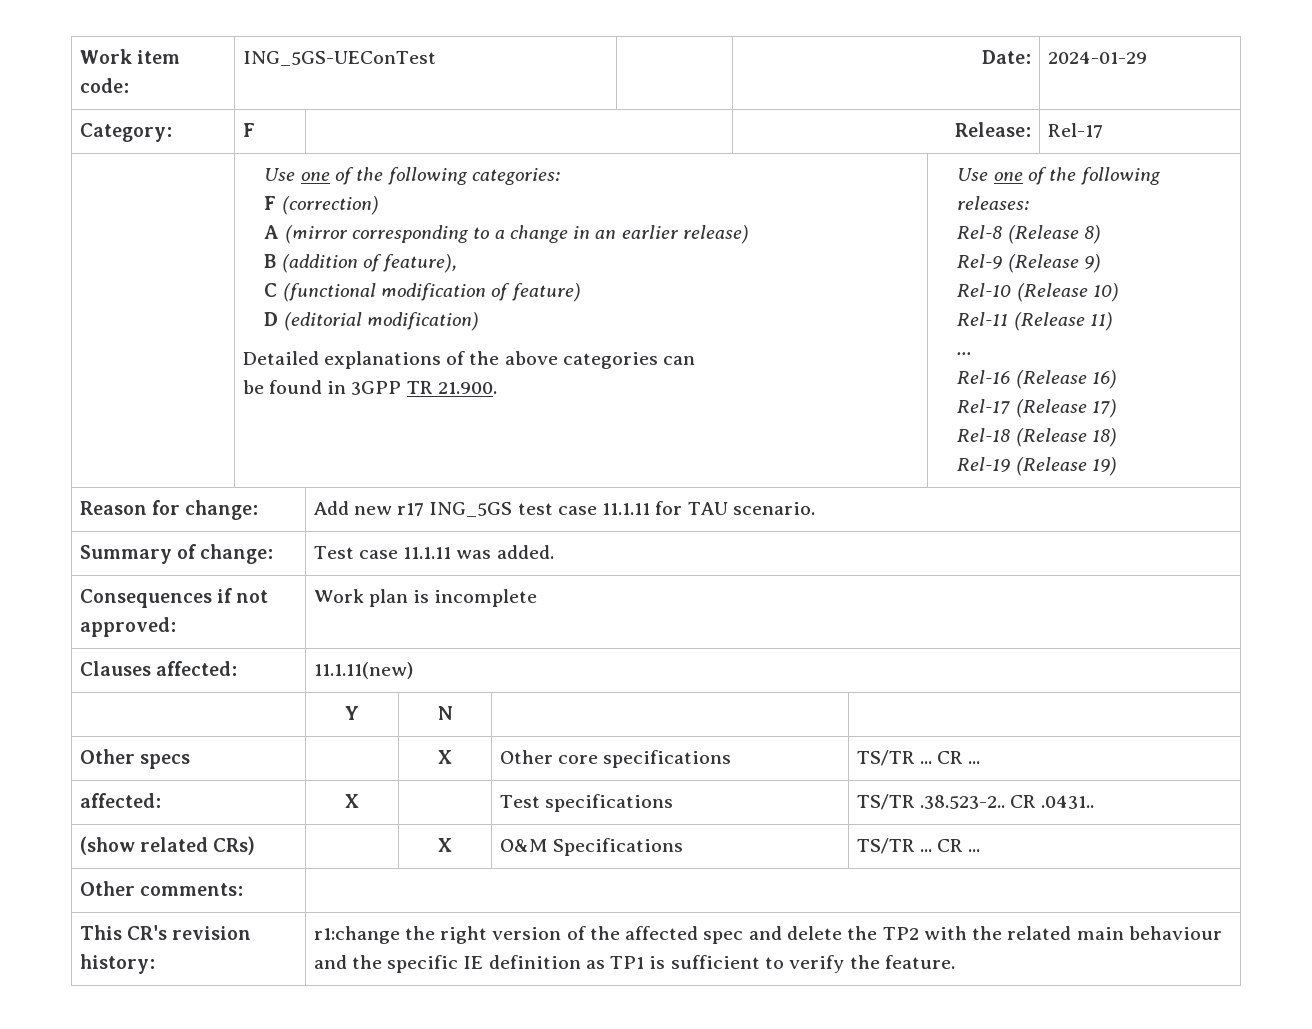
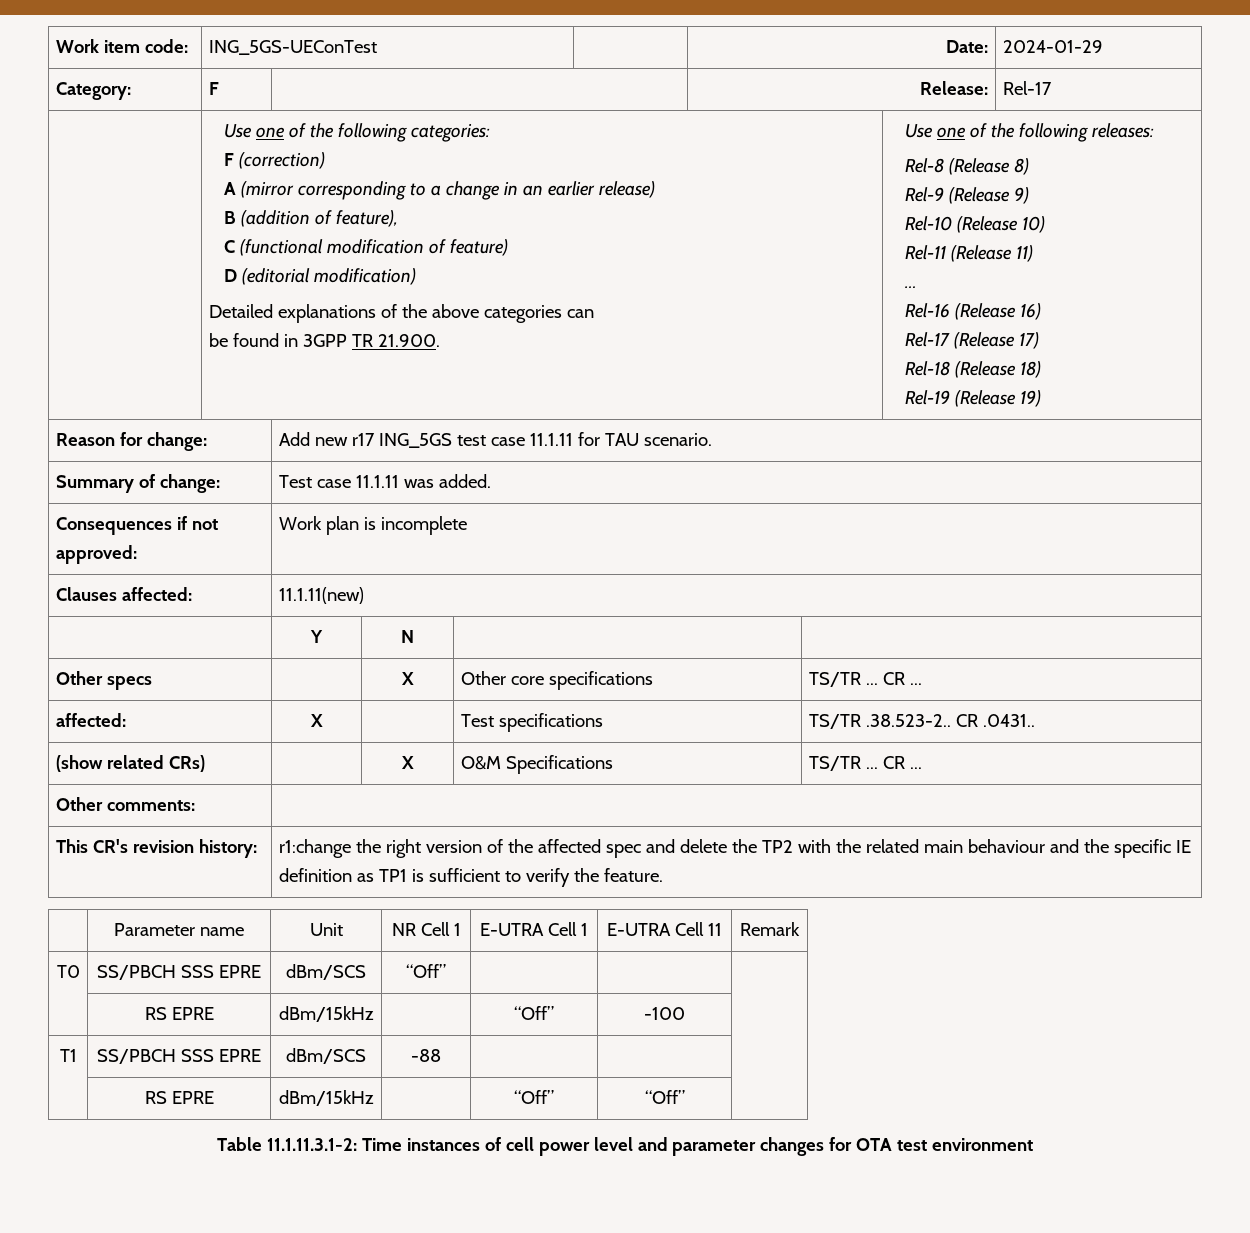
(955, 962) none -> [114,923,244,936] [309,923,343,936] [391,922,461,936] [480,922,588,936] [607,922,722,936] [739,922,800,936] [56,965,80,978] [97,965,261,980] [286,964,366,980] [406,964,446,978] [144,1007,214,1020] [278,1006,374,1022] [514,1006,554,1020] [643,1007,685,1020] [59,1049,77,1062] [97,1049,261,1064] [286,1048,366,1064] [411,1049,441,1062] [144,1091,214,1104] [278,1090,374,1106] [514,1090,554,1104] [644,1090,685,1104] [216,1137,1034,1156] // | Parameter name | Unit | NR Cell 1 | E-UTRA Cell 1 | E-UTRA Cell 11 | Remark // T0 | SS/PBCH SSS EPRE | dBm/SCS | “Off” | | | // | RS EPRE | dBm/15kHz | | “Off” | -100 | // T1 | SS/PBCH SSS EPRE | dBm/SCS | -88 | | | // | RS EPRE | dBm/15kHz | | “Off” | “Off” | // Table 11.1.11.3.1-2: Time instances of cell power level and parameter changes for OTA test environment

